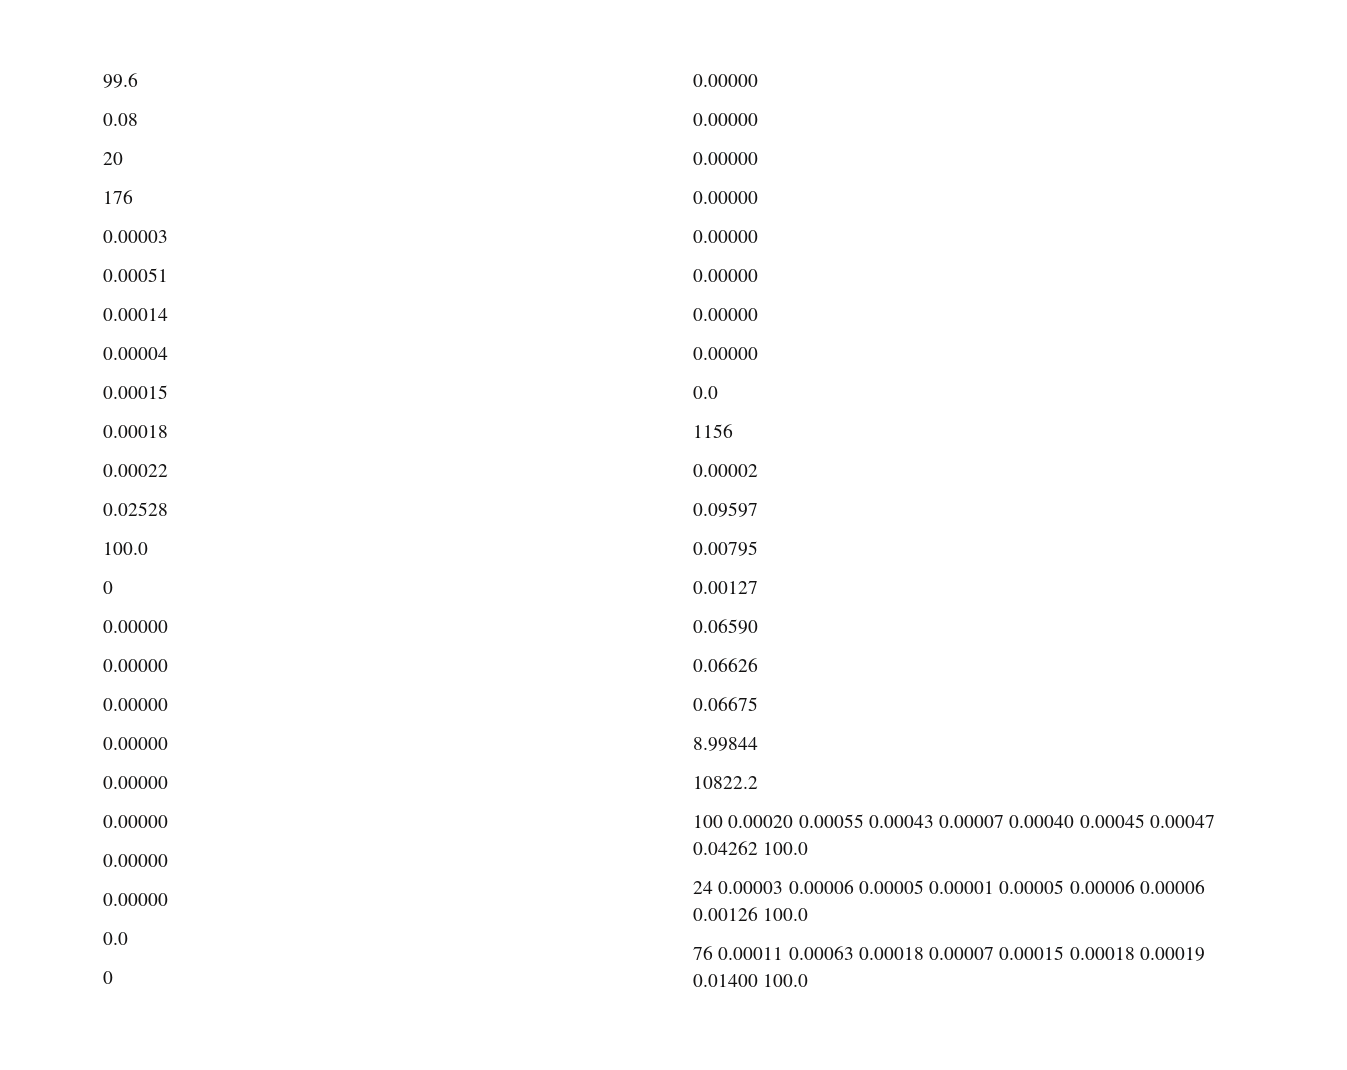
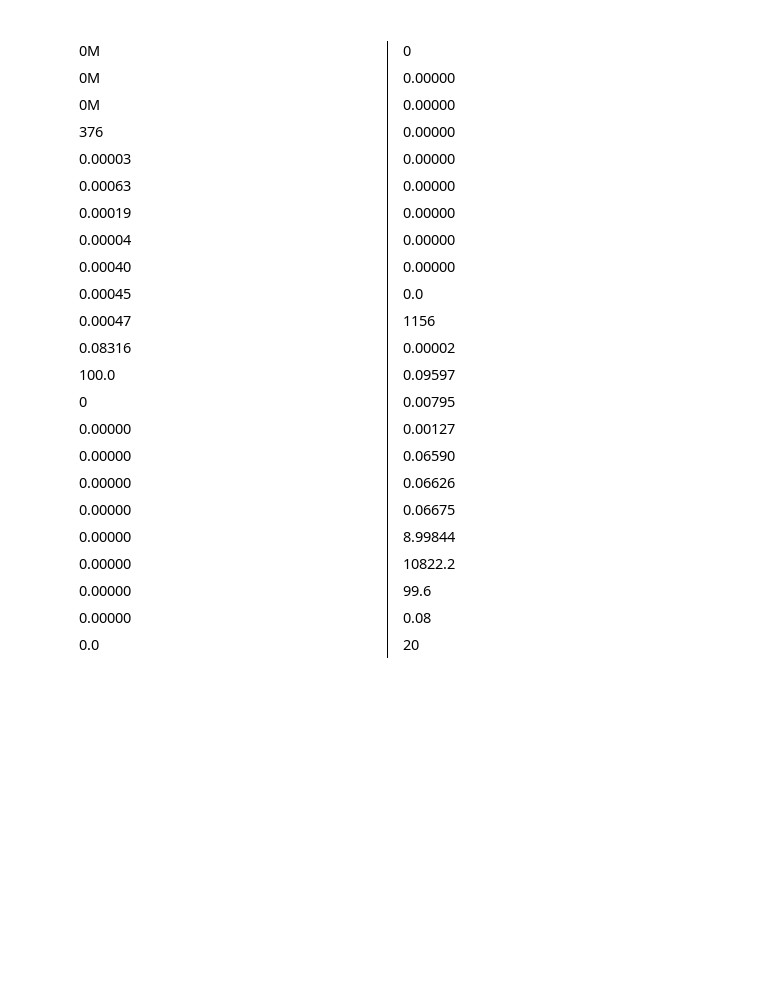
[103,73,138,88] [103,113,138,126] [103,152,123,165] [103,190,133,204] 99.6 // 0.08 // 20 // 176 -> [79,46,100,56] [79,73,100,83] [79,100,100,110] [79,127,103,137] 0M // 0M // 0M // 376
[103,268,168,282] [103,308,168,321] 0.00051 // 0.00014 -> [79,181,131,191] [79,208,131,218] 0.00063 // 0.00019
[103,385,168,399] [103,425,168,438] [103,464,168,477] [103,502,168,516] 0.00015 // 0.00018 // 0.00022 // 0.02528 -> [79,262,131,272] [79,289,131,299] [79,316,131,326] [79,343,131,353] 0.00040 // 0.00045 // 0.00047 // 0.08316
[693,814,1215,828] [693,841,809,855] [693,880,1205,894] [693,907,809,921] [693,946,1205,961] [693,974,809,987] 100 0.00020 0.00055 0.00043 0.00007 0.00040 0.00045 0.00047 0.04262 100.0 // 24 0.00003 0.00006 0.00005 0.00001 0.00005 0.00006 0.00006 0.00126 100.0 // 76 0.00011 0.00063 0.00018 0.00007 0.00015 0.00018 0.00019 0.01400 100.0 -> [403,586,431,596] [403,613,431,623] [403,640,419,650] 99.6 // 0.08 // 20

